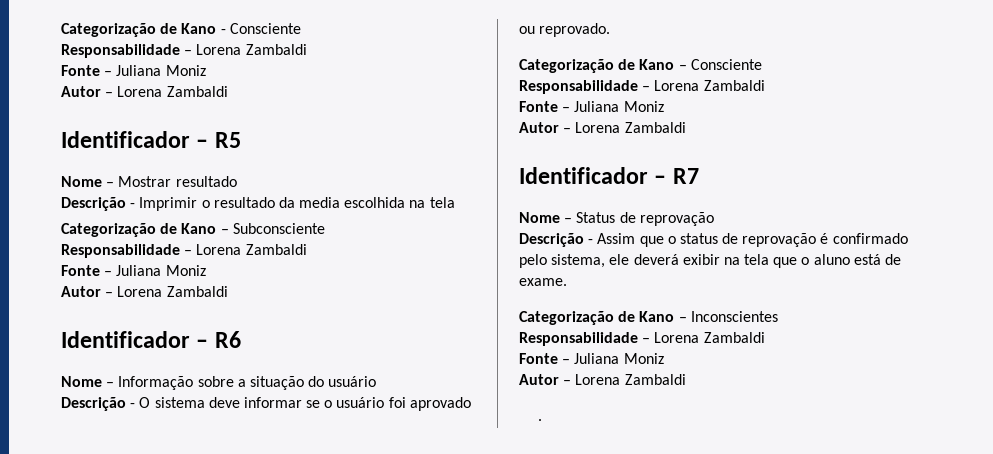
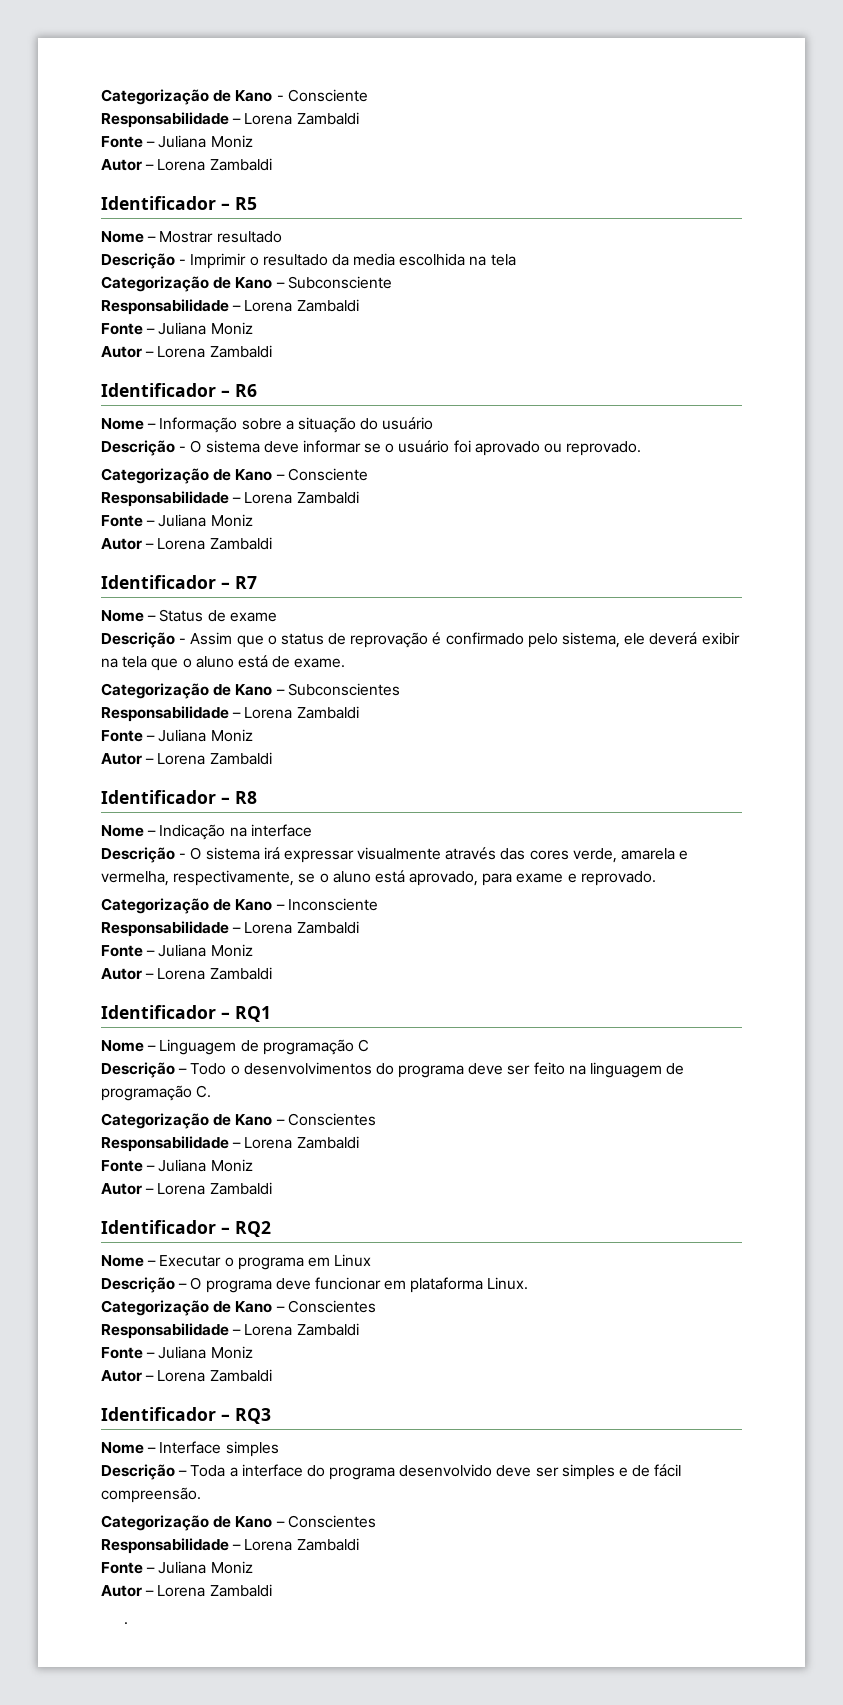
[639,212,714,226] reprovação -> [229,612,277,622] exame
[690,311,778,322] Inconscientes -> [287,683,400,696] [101,706,359,722] [101,729,253,742] [101,752,272,765] [101,790,257,804] [101,824,312,840] [101,847,689,863] [101,870,656,886] [101,898,378,914] [101,921,359,937] [101,944,253,957] [101,967,272,980] [101,1005,271,1022] [101,1039,369,1055] [101,1062,685,1078] [101,1085,212,1101] [101,1113,376,1129] [101,1136,359,1152] [101,1159,253,1172] [101,1182,272,1195] [101,1220,271,1237] [101,1254,372,1270] [101,1277,529,1293] [101,1300,376,1316] [101,1323,359,1339] [101,1346,253,1359] [101,1369,272,1382] [101,1407,271,1424] [101,1441,279,1457] [101,1464,682,1480] [101,1487,201,1503] [101,1515,376,1531] Subconscientes // Responsabilidade – Lorena Zambaldi // Fonte – Juliana Moniz // Autor – Lorena Zambaldi // Identificador – R8 // Nome – Indicação na interface // Descrição - O sistema irá expressar visualmente através das cores verde, amarela e vermelha, respectivamente, se o aluno está aprovado, para exame e reprovado. // Categorização de Kano – Inconsciente // Responsabilidade – Lorena Zambaldi // Fonte – Juliana Moniz // Autor – Lorena Zambaldi // Identificador – RQ1 // Nome – Linguagem de programação C // Descrição – Todo o desenvolvimentos do programa deve ser feito na linguagem de programação C. // Categorização de Kano – Conscientes // Responsabilidade – Lorena Zambaldi // Fonte – Juliana Moniz // Autor – Lorena Zambaldi // Identificador – RQ2 // Nome – Executar o programa em Linux // Descrição – O programa deve funcionar em plataforma Linux. // Categorização de Kano – Conscientes // Responsabilidade – Lorena Zambaldi // Fonte – Juliana Moniz // Autor – Lorena Zambaldi // Identificador – RQ3 // Nome – Interface simples // Descrição – Toda a interface do programa desenvolvido deve ser simples e de fácil compreensão. // Categorização de Kano – Conscientes

